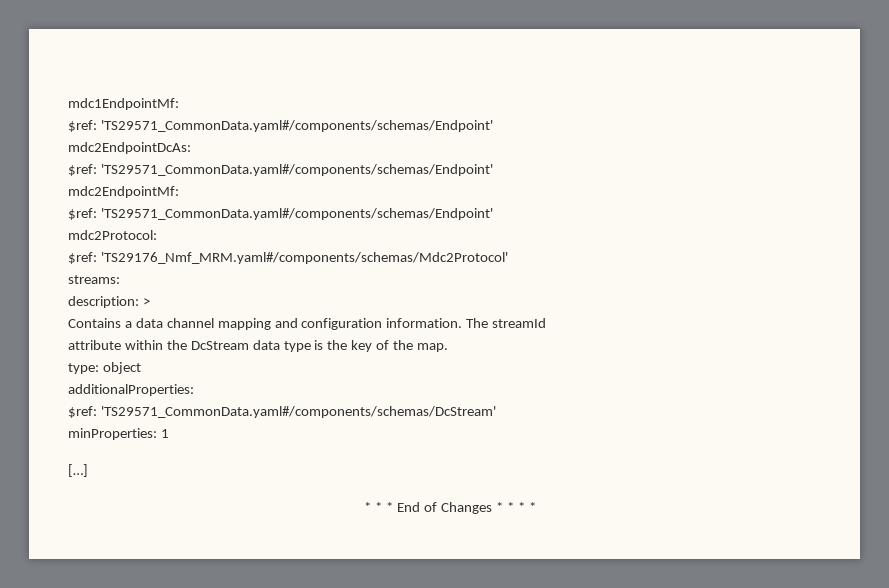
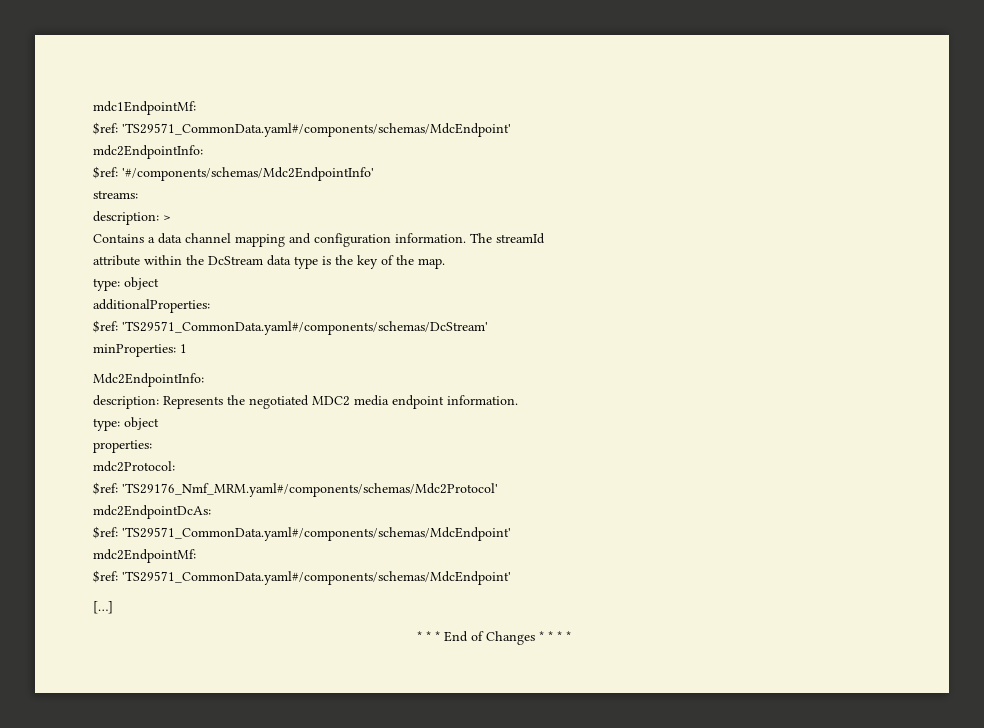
[100,120,493,132] [68,142,191,154] [68,164,493,176] [68,186,179,198] [68,208,493,220] [68,230,157,240] [68,252,508,264] 'TS29571_CommonData.yaml#/components/schemas/Endpoint' // mdc2EndpointDcAs: // $ref: 'TS29571_CommonData.yaml#/components/schemas/Endpoint' // mdc2EndpointMf: // $ref: 'TS29571_CommonData.yaml#/components/schemas/Endpoint' // mdc2Protocol: // $ref: 'TS29176_Nmf_MRM.yaml#/components/schemas/Mdc2Protocol' -> [122,123,511,137] [93,145,203,159] [93,166,374,181] 'TS29571_CommonData.yaml#/components/schemas/MdcEndpoint' // mdc2EndpointInfo: // $ref: '#/components/schemas/Mdc2EndpointInfo'
(169, 433) none -> [93,373,204,387] [93,395,518,409] [93,417,159,431] [93,440,152,453] [93,461,175,472] [93,482,498,497] [93,505,211,519] [93,526,511,541] [93,549,196,563] [93,570,511,585] // Mdc2EndpointInfo: // description: Represents the negotiated MDC2 media endpoint information. // type: object // properties: // mdc2Protocol: // $ref: 'TS29176_Nmf_MRM.yaml#/components/schemas/Mdc2Protocol' // mdc2EndpointDcAs: // $ref: 'TS29571_CommonData.yaml#/components/schemas/MdcEndpoint' // mdc2EndpointMf: // $ref: 'TS29571_CommonData.yaml#/components/schemas/MdcEndpoint'

